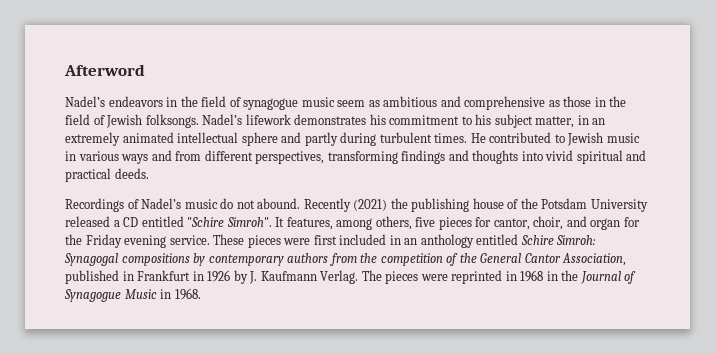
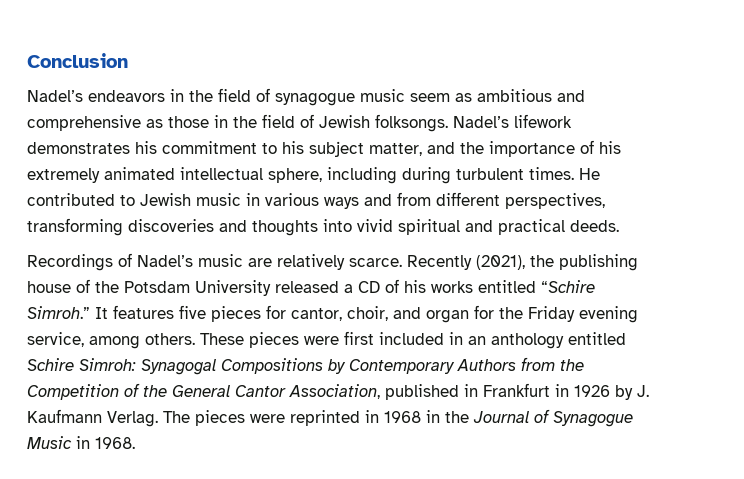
[64,64,145,76] Afterword -> [27,53,128,68] Conclusion
[577,115,606,125] [65,132,338,146] in an extremely animated intellectual sphere and partly -> [427,140,621,157] [27,167,397,184] and the importance of his extremely animated intellectual sphere, including
[401,150,446,164] findings -> [128,219,214,232] discoveries
[220,198,388,212] do not abound. Recently (2021) -> [248,254,525,270] are relatively scarce. Recently (2021),
[141,216,412,230] entitled "Schire Simroh". It features, among others, -> [385,279,595,293] [27,305,174,319] of his works entitled “Schire Simroh.” It features
[169,235,210,245] service. -> [27,332,195,349] service, among others.
[121,253,329,266] compositions by contemporary authors -> [221,358,516,374] Compositions by Contemporary Authors
[380,253,443,266] competition -> [27,384,119,400] Competition

